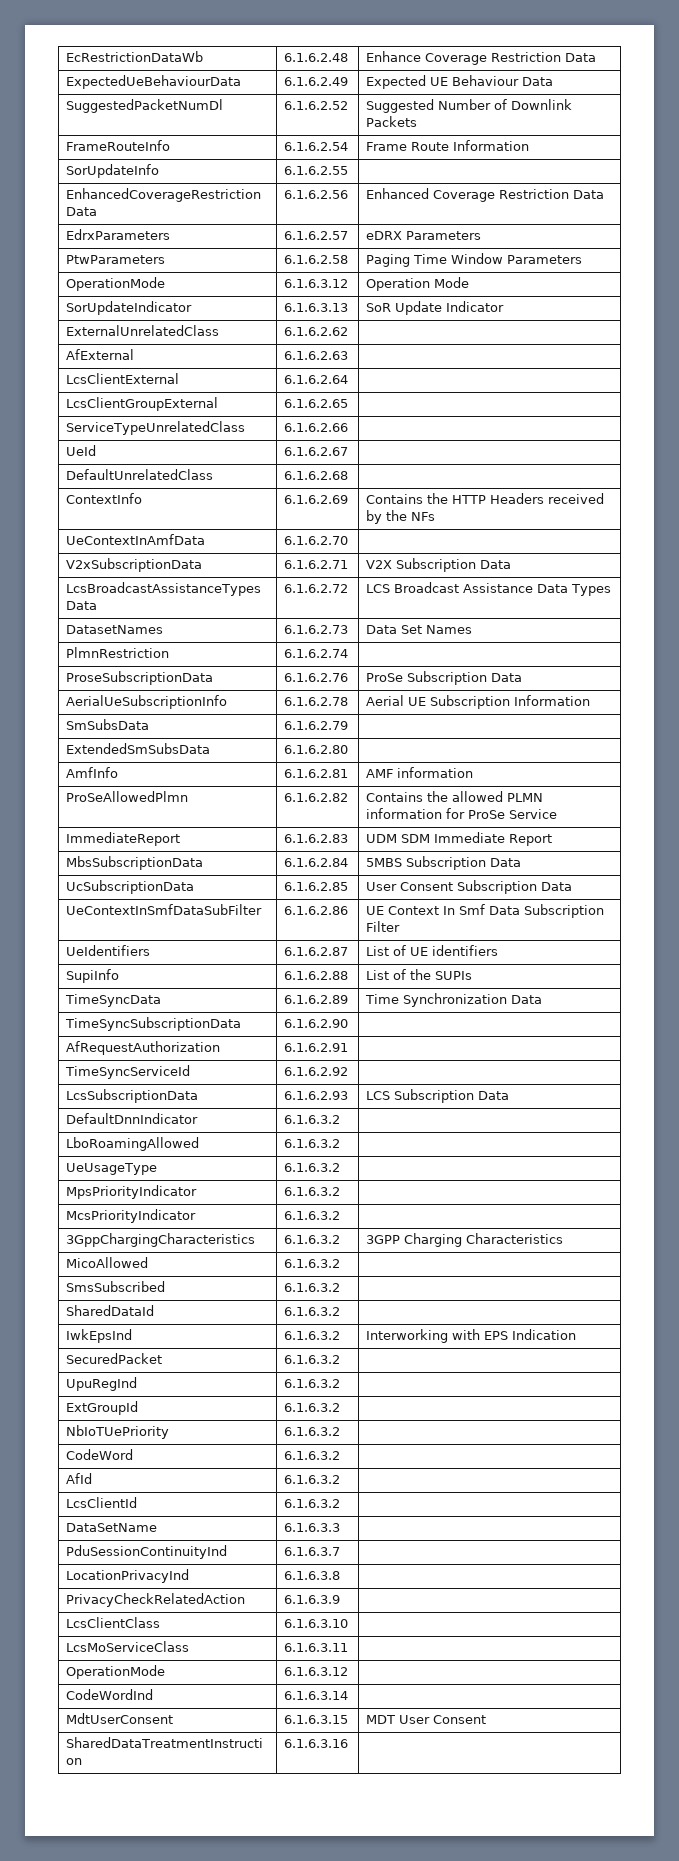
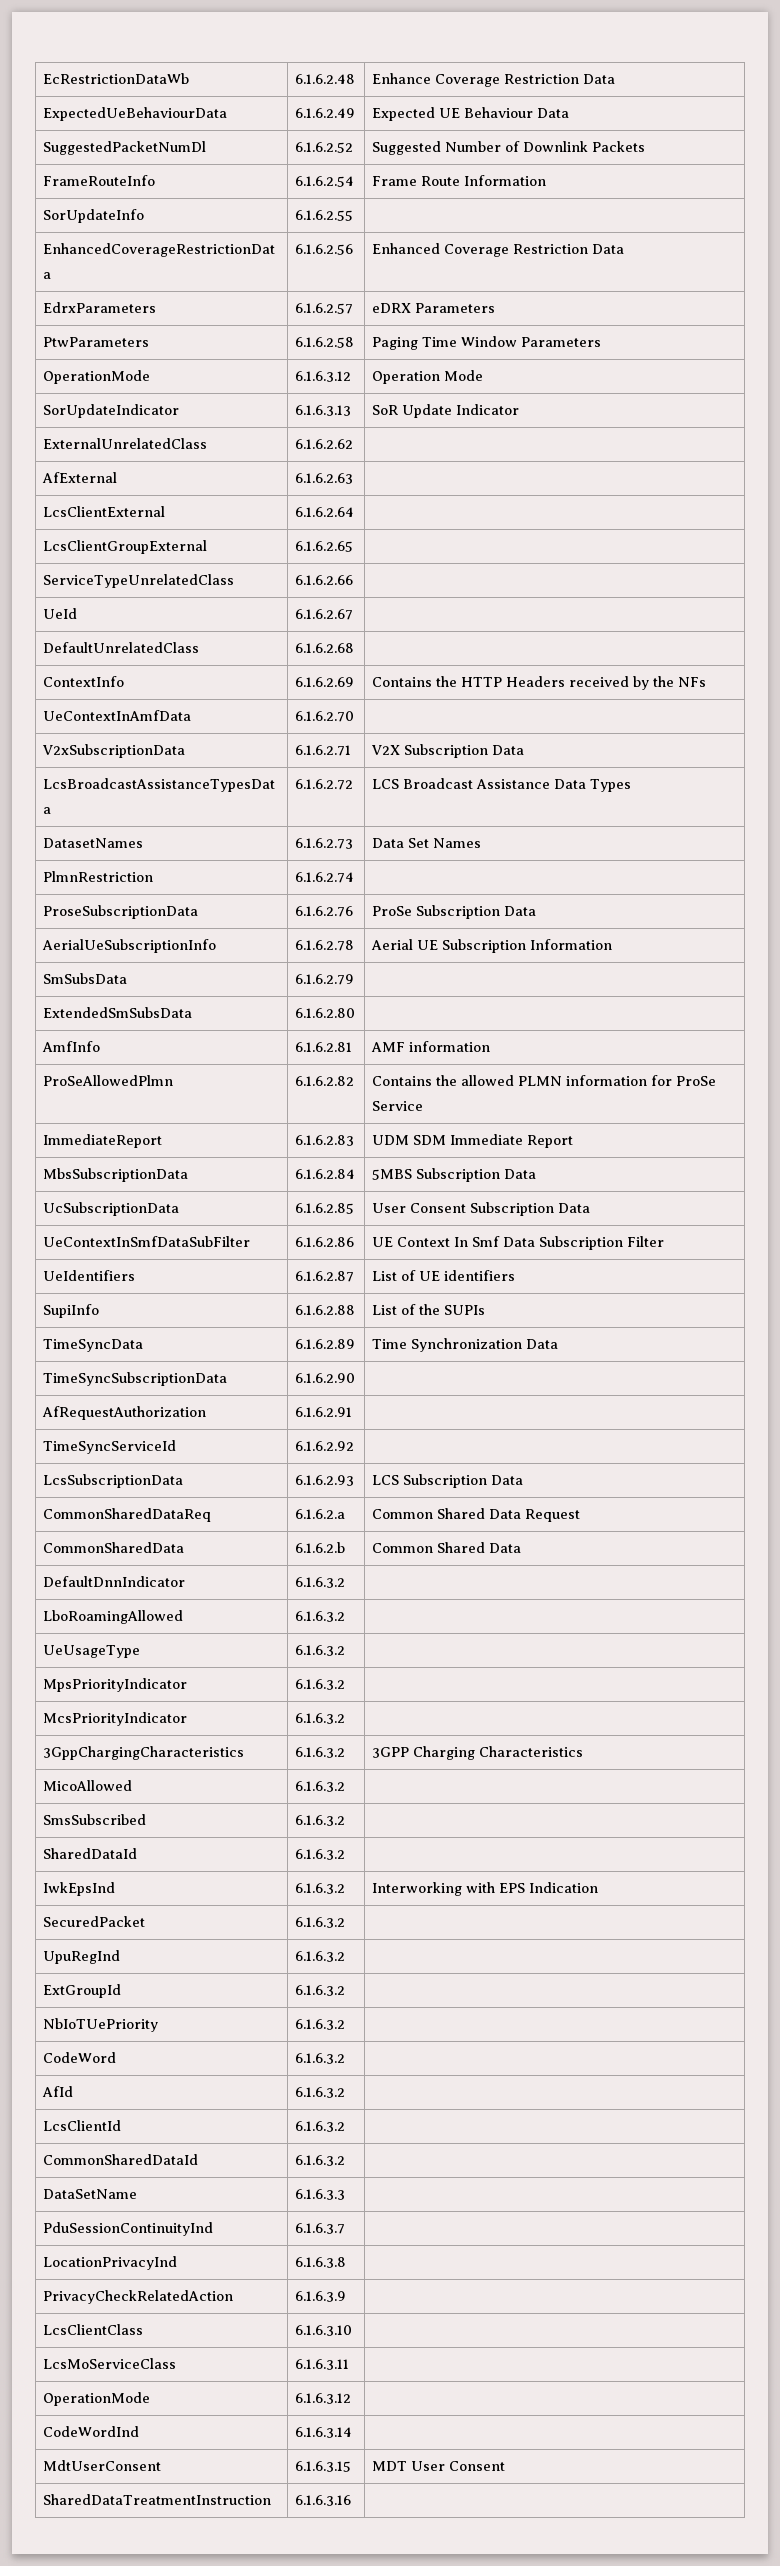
(510, 1095) none -> [43,1508,212,1522] [295,1509,346,1519] [372,1508,581,1522] [43,1542,185,1553] [295,1542,346,1553] [372,1542,522,1553] // CommonSharedDataReq | 6.1.6.2.a | Common Shared Data Request // CommonSharedData | 6.1.6.2.b | Common Shared Data
(341, 1503) none -> [43,2154,199,2165] [295,2155,346,2166] // CommonSharedDataId | 6.1.6.3.2 |

